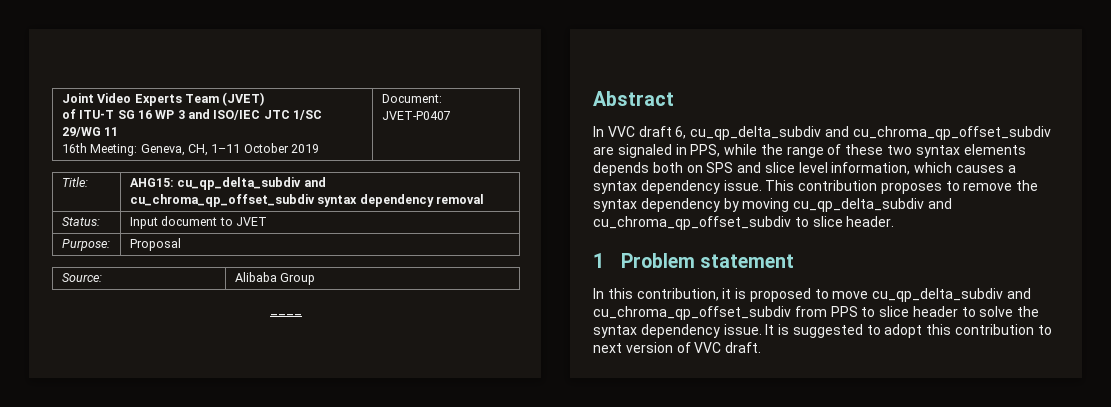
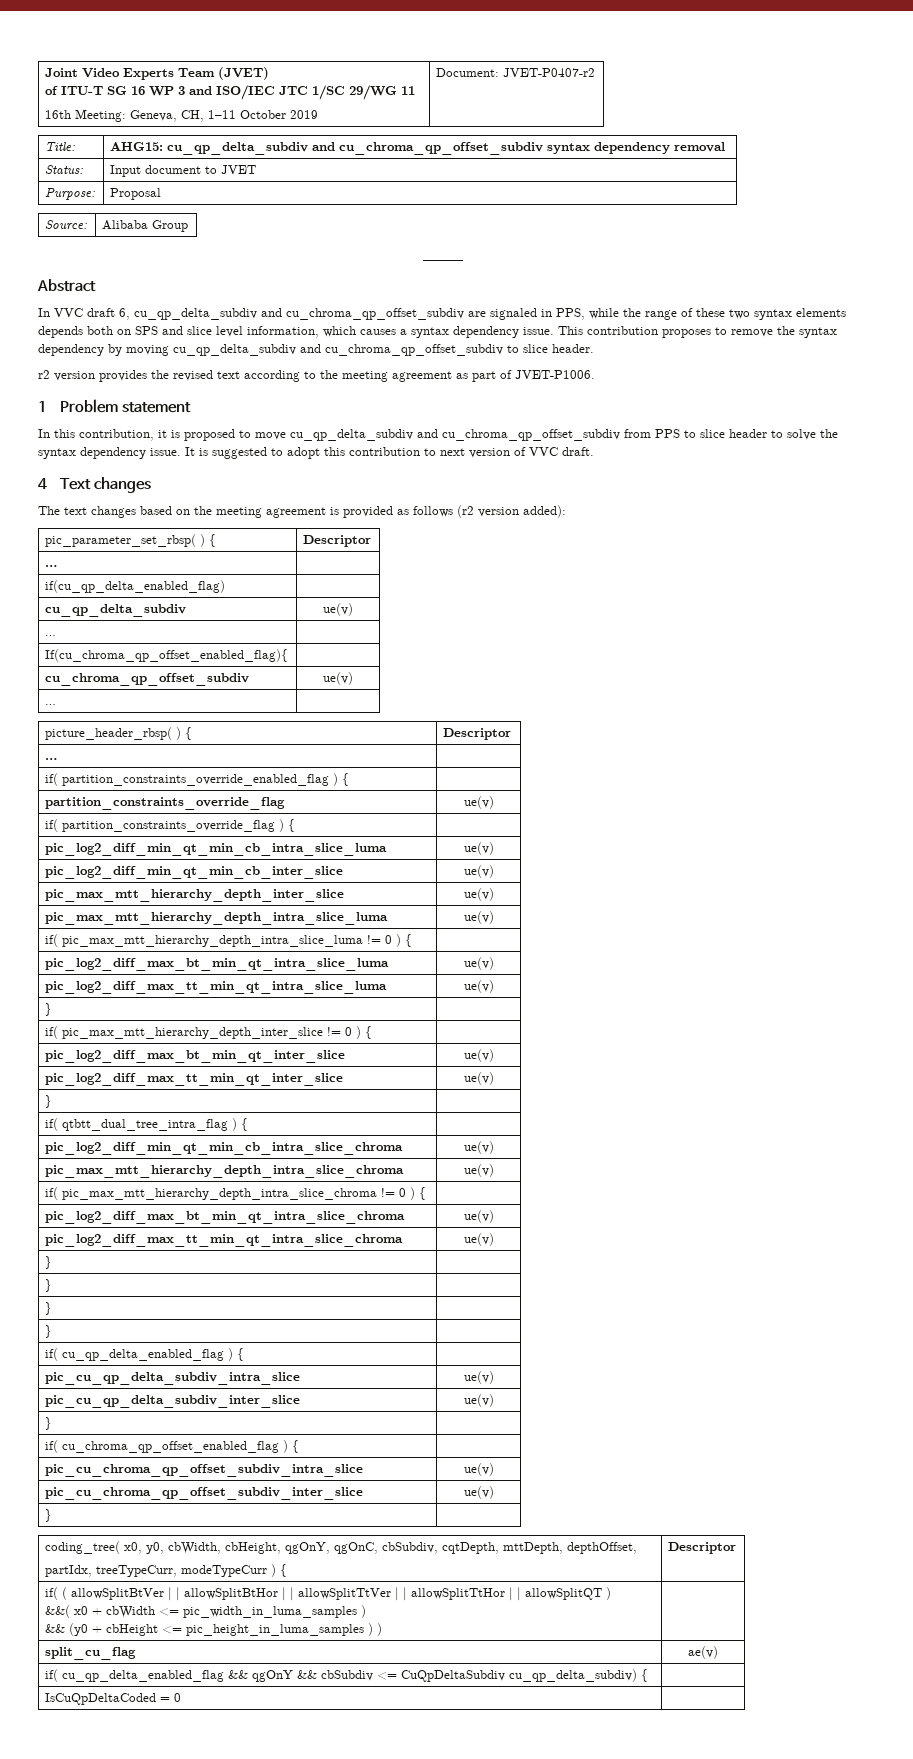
[381,111,451,120] JVET-P0407 -> [503,68,596,77] JVET-P0407-r2
(895, 221) none -> [38,370,595,382] // r2 version provides the revised text according to the meeting agreement as part of JVET-P1006.
(762, 347) none -> [38,477,152,493] [38,505,566,518] [45,534,217,547] [303,535,372,547] [45,565,58,567] [45,580,226,593] [45,604,187,617] [323,603,353,616] [45,635,57,636] [45,649,289,662] [45,673,250,686] [323,672,353,685] [45,704,57,705] [45,727,193,740] [443,728,512,740] [45,758,58,760] [45,773,350,786] [45,797,286,810] [463,796,494,809] [45,819,296,832] [45,843,388,856] [463,842,494,855] [45,866,344,879] [463,865,494,878] [45,889,345,902] [463,888,494,901] [45,912,389,925] [463,911,494,924] [45,934,413,947] [45,958,390,971] [463,957,494,970] [45,981,388,994] [463,980,494,993] [45,1003,53,1016] [45,1026,373,1039] [45,1050,346,1063] [463,1049,494,1062] [45,1073,344,1086] [463,1072,494,1085] [45,1095,53,1108] [45,1118,249,1131] [45,1142,404,1155] [463,1141,494,1154] [45,1165,405,1178] [463,1164,494,1177] [45,1187,427,1200] [45,1211,406,1224] [463,1210,494,1223] [45,1234,404,1247] [463,1233,494,1246] [45,1256,53,1269] [45,1279,53,1292] [45,1302,53,1315] [45,1325,53,1338] [45,1348,245,1361] [45,1372,301,1385] [463,1371,494,1384] [45,1395,301,1408] [463,1394,494,1407] [45,1417,53,1430] [45,1440,300,1453] [45,1464,364,1477] [463,1463,494,1476] [45,1487,364,1500] [463,1486,494,1499] [45,1509,53,1522] [45,1541,638,1554] [45,1564,288,1577] [668,1542,737,1554] [45,1587,612,1601] [45,1605,367,1618] [45,1623,383,1636] [45,1647,137,1660] [688,1646,718,1659] [45,1669,649,1682] [45,1693,182,1705] // 4 Text changes // The text changes based on the meeting agreement is provided as follows (r2 version added): // pic_parameter_set_rbsp( ) { | Descriptor // … | // if(cu_qp_delta_enabled_flag) | // cu_qp_delta_subdiv | ue(v) // … | // If(cu_chroma_qp_offset_enabled_flag){ | // cu_chroma_qp_offset_subdiv | ue(v) // … | // picture_header_rbsp( ) { | Descriptor // … | // if( partition_constraints_override_enabled_flag ) { | // partition_constraints_override_flag | ue(v) // if( partition_constraints_override_flag ) { | // pic_log2_diff_min_qt_min_cb_intra_slice_luma | ue(v) // pic_log2_diff_min_qt_min_cb_inter_slice | ue(v) // pic_max_mtt_hierarchy_depth_inter_slice | ue(v) // pic_max_mtt_hierarchy_depth_intra_slice_luma | ue(v) // if( pic_max_mtt_hierarchy_depth_intra_slice_luma != 0 ) { | // pic_log2_diff_max_bt_min_qt_intra_slice_luma | ue(v) // pic_log2_diff_max_tt_min_qt_intra_slice_luma | ue(v) // } | // if( pic_max_mtt_hierarchy_depth_inter_slice != 0 ) { | // pic_log2_diff_max_bt_min_qt_inter_slice | ue(v) // pic_log2_diff_max_tt_min_qt_inter_slice | ue(v) // } | // if( qtbtt_dual_tree_intra_flag ) { | // pic_log2_diff_min_qt_min_cb_intra_slice_chroma | ue(v) // pic_max_mtt_hierarchy_depth_intra_slice_chroma | ue(v) // if( pic_max_mtt_hierarchy_depth_intra_slice_chroma != 0 ) { | // pic_log2_diff_max_bt_min_qt_intra_slice_chroma | ue(v) // pic_log2_diff_max_tt_min_qt_intra_slice_chroma | ue(v) // } | // } | // } | // } | // if( cu_qp_delta_enabled_flag ) { | // pic_cu_qp_delta_subdiv_intra_slice | ue(v) // pic_cu_qp_delta_subdiv_inter_slice | ue(v) // } | // if( cu_chroma_qp_offset_enabled_flag ) { | // pic_cu_chroma_qp_offset_subdiv_intra_slice | ue(v) // pic_cu_chroma_qp_offset_subdiv_inter_slice | ue(v) // } | // coding_tree( x0, y0, cbWidth, cbHeight, qgOnY, qgOnC, cbSubdiv, cqtDepth, mttDepth, depthOffset, // partIdx, treeTypeCurr, modeTypeCurr ) { | Descriptor // if( ( allowSplitBtVer | | allowSplitBtHor | | allowSplitTtVer | | allowSplitTtHor | | allowSplitQT ) // &&( x0 + cbWidth <= pic_width_in_luma_samples ) // && (y0 + cbHeight <= pic_height_in_luma_samples ) ) | // split_cu_flag | ae(v) // if( cu_qp_delta_enabled_flag && qgOnY && cbSubdiv <= CuQpDeltaSubdiv cu_qp_delta_subdiv) { | // IsCuQpDeltaCoded = 0 |

